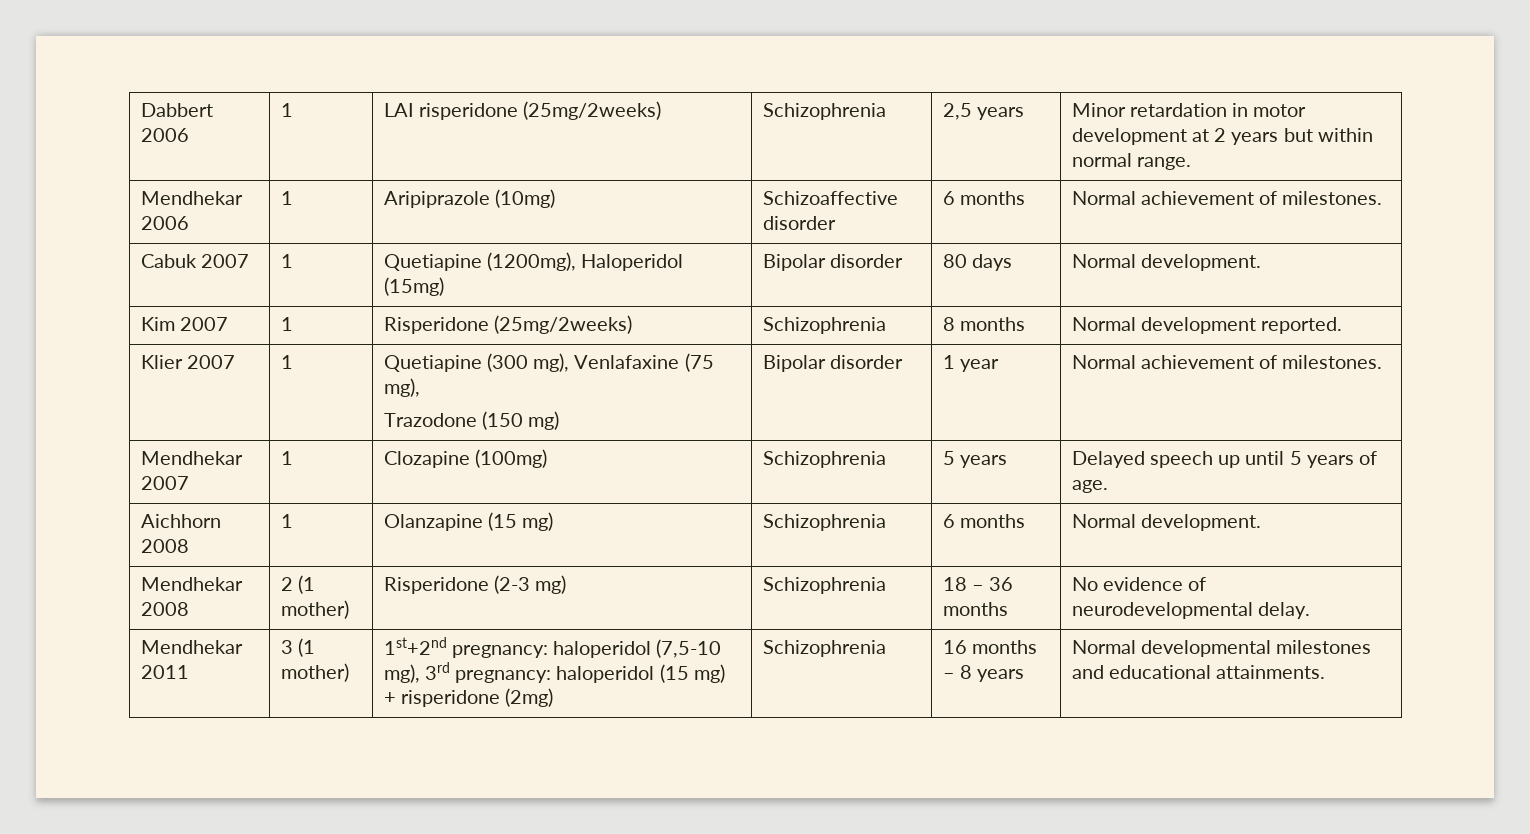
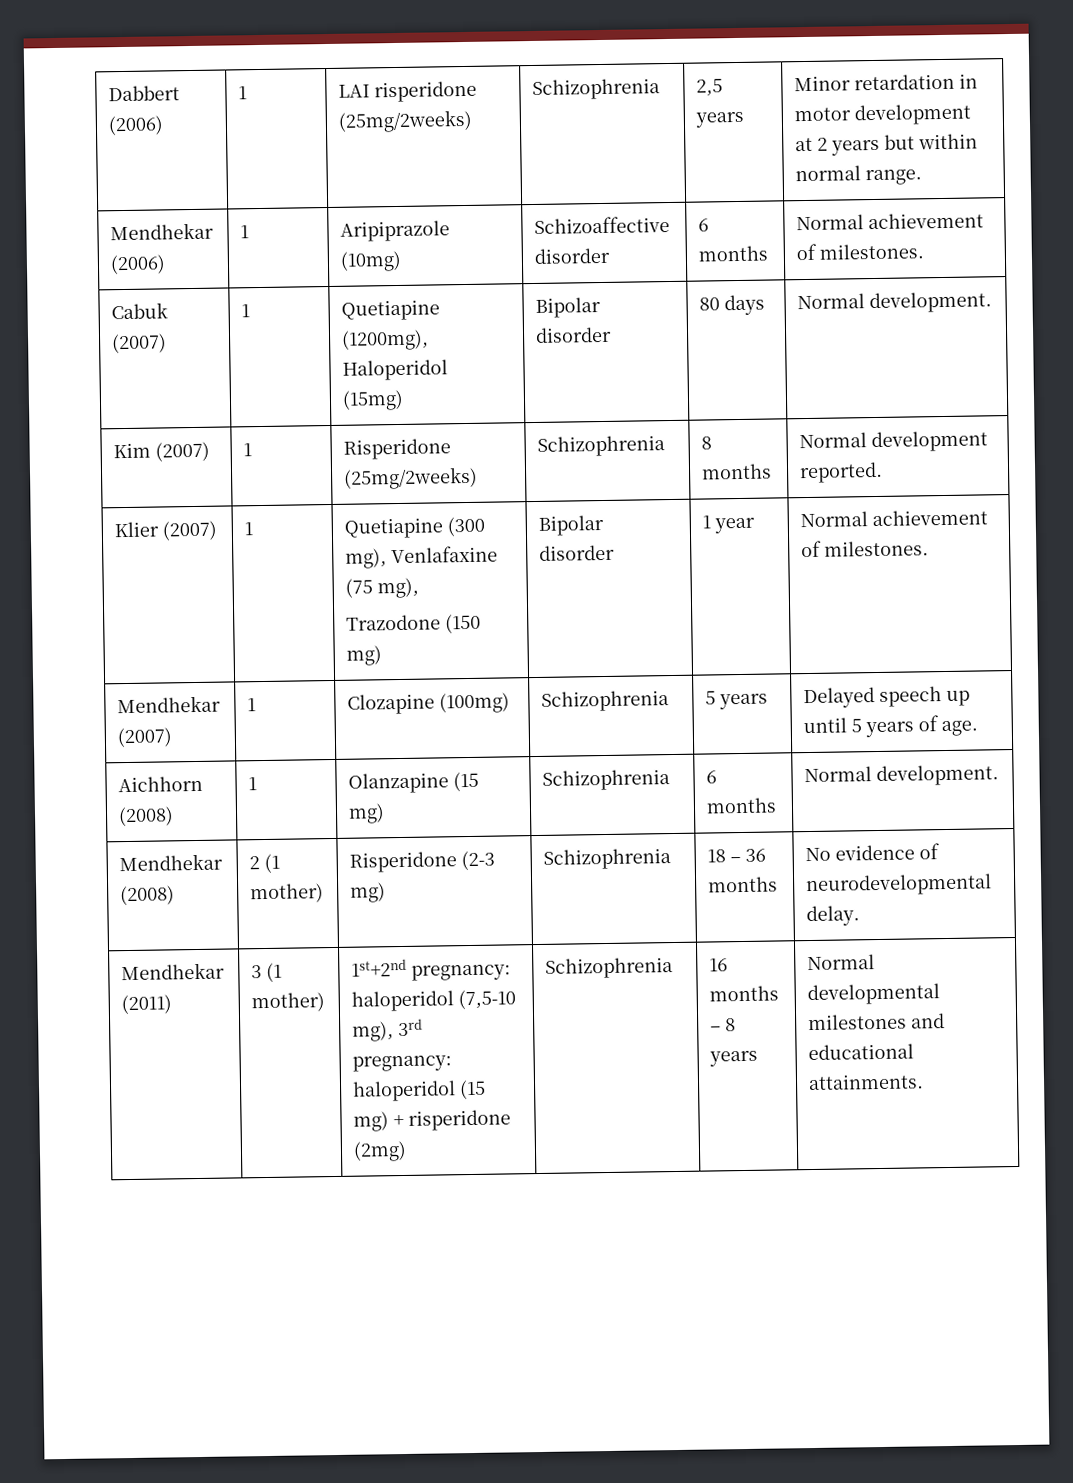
[140,128,189,142] 2006 -> [107,115,164,136] (2006)
[140,216,189,230] 2006 -> [109,254,166,275] (2006)
[200,254,249,268] 2007 -> [110,333,167,354] (2007)
[179,317,228,331] 2007 -> [154,441,210,462] (2007)
[186,355,235,369] 2007 -> [161,520,218,541] (2007)
[140,476,189,490] 2007 -> [116,727,173,748] (2007)
[140,539,189,553] 2008 -> [117,806,174,827] (2008)
[140,602,189,616] 2008 -> [119,885,175,906] (2008)
[140,665,189,679] 2011 -> [120,994,172,1015] (2011)

